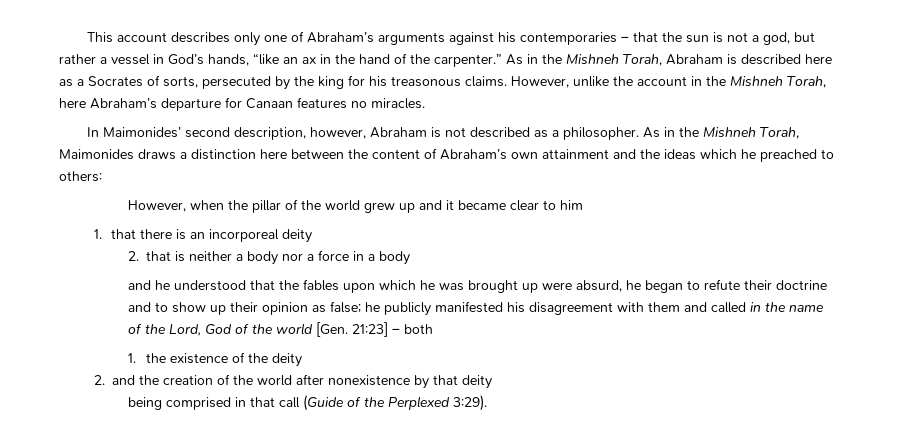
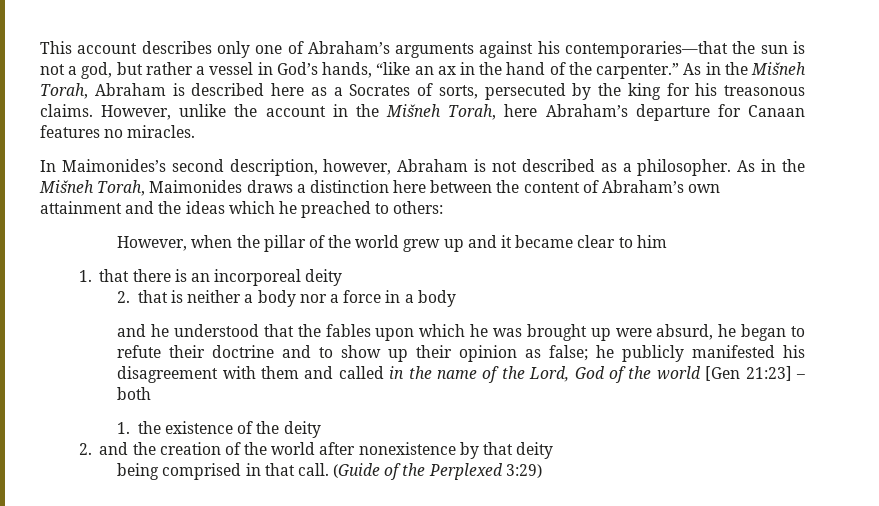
[519,32,658,45] contemporaries – that -> [565,41,729,58] contemporaries—that
[566,54,619,64] Mishneh -> [751,62,807,75] Mišneh
[730,76,783,86] Mishneh -> [386,104,442,117] Mišneh
[102,127,181,138] Maimonides’ -> [61,159,166,172] Maimonides’s
[702,127,756,137] Mishneh -> [39,180,94,193] Mišneh
[316,322,349,337] [Gen. -> [705,366,741,381] [Gen
[279,397,301,408] call -> [297,463,329,476] call.
[453,395,488,411] 3:29). -> [505,464,542,478] 3:29)

